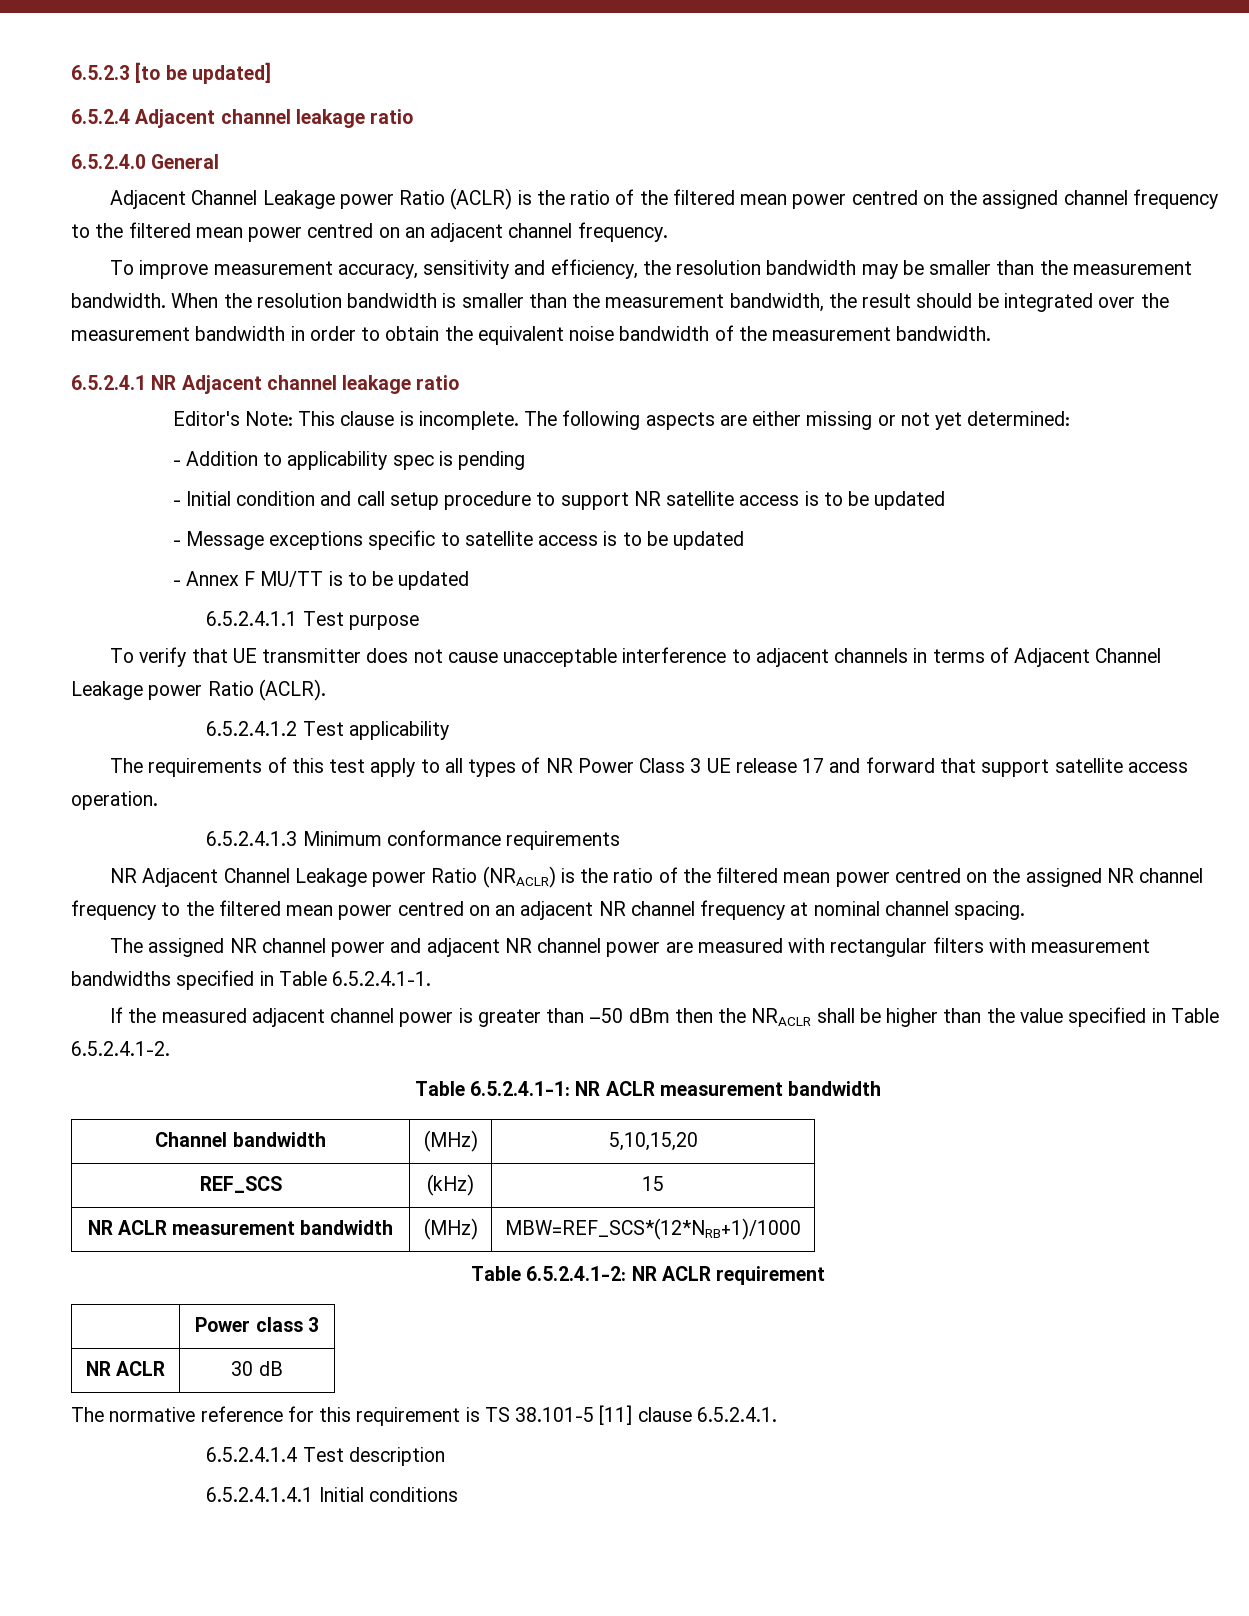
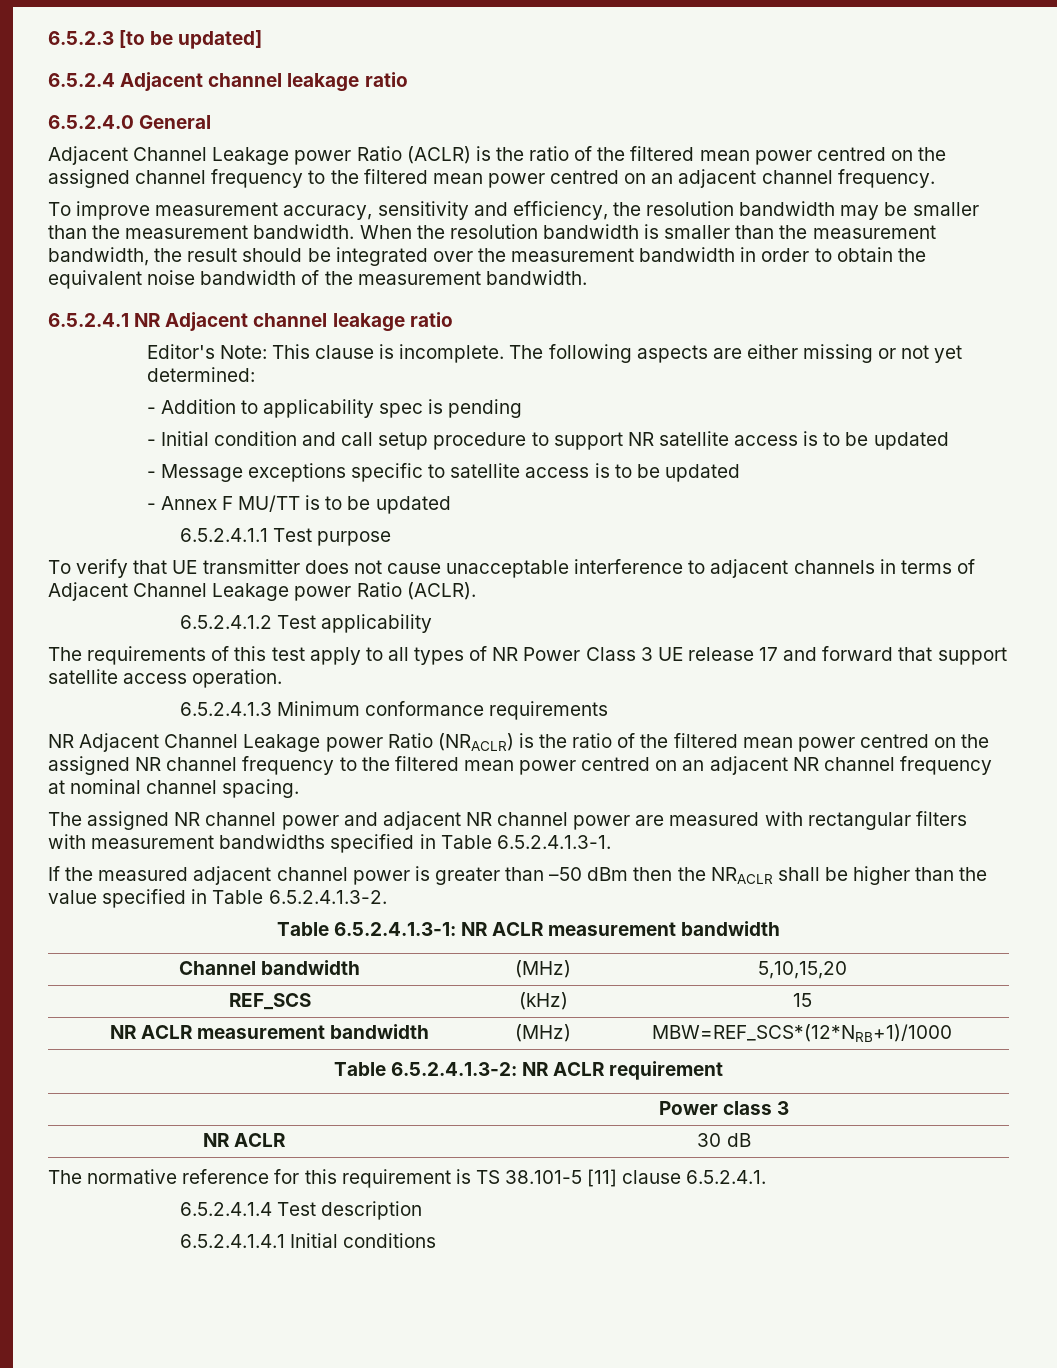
[332,971,432,986] 6.5.2.4.1-1. -> [496,835,611,849] 6.5.2.4.1.3-1.
[71,1041,170,1056] [414,1081,571,1096] 6.5.2.4.1-2. // Table 6.5.2.4.1-1: -> [268,890,387,904] [276,922,456,936] 6.5.2.4.1.3-2. // Table 6.5.2.4.1.3-1:
[526,1266,627,1281] 6.5.2.4.1-2: -> [390,1062,517,1076] 6.5.2.4.1.3-2:

